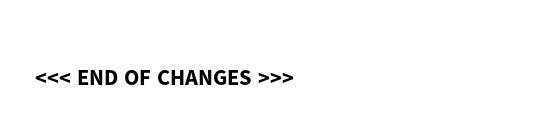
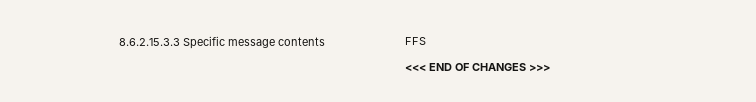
(35, 78) none -> [119,36,326,49] [405,37,426,45] 8.6.2.15.3.3 Specific message contents // FFS //

